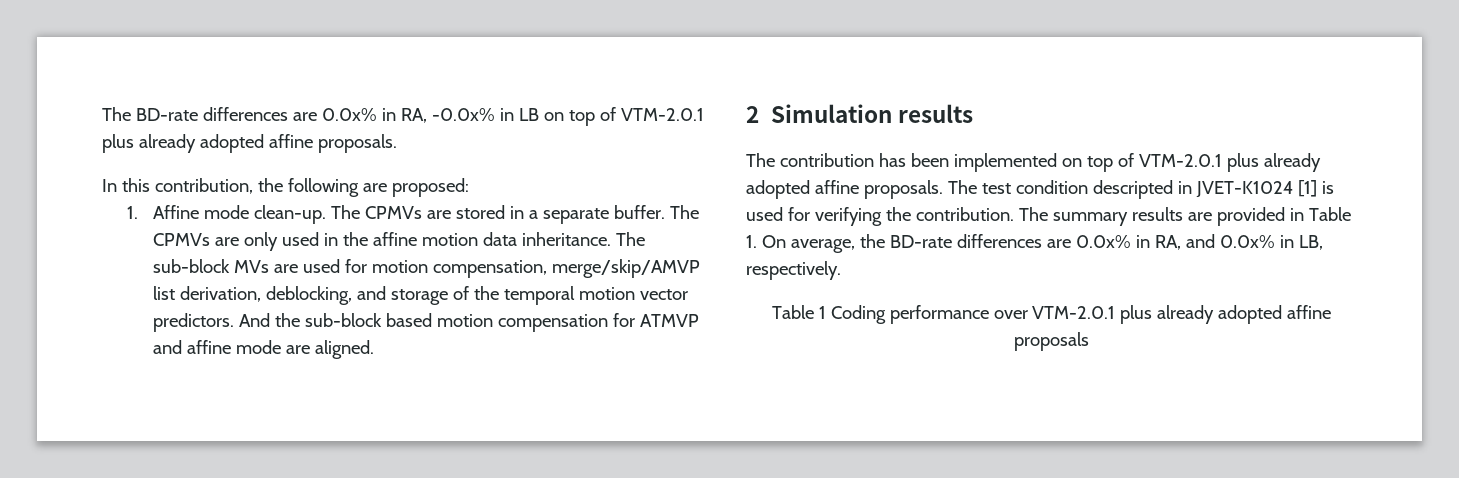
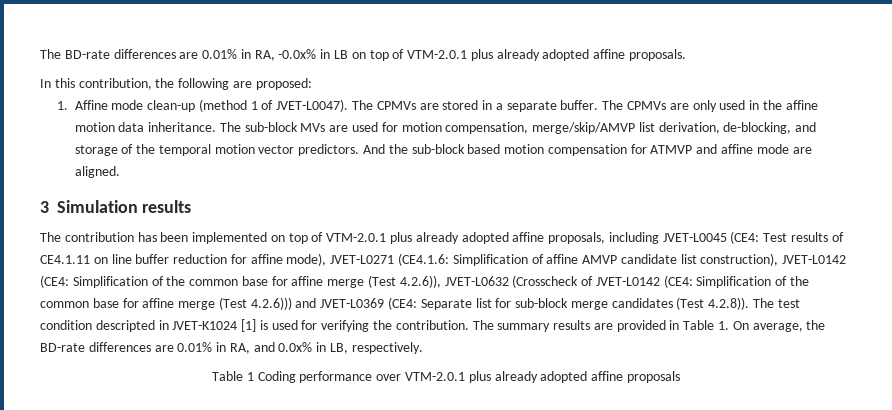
[321,108,377,121] 0.0x% -> [202,49,238,59] 0.01%
[253,205,326,224] clean-up. -> [147,99,349,112] clean-up (method 1 of JVET-L0047).
[265,286,352,305] deblocking, -> [723,122,792,134] de-blocking,
[746,106,759,123] 2 -> [40,201,49,213] 3
[863,180,943,199] proposals. -> [548,231,844,244] [40,253,847,266] [40,275,810,288] [40,297,750,310] proposals, including JVET-L0045 (CE4: Test results of CE4.1.11 on line buffer reduction for affine mode), JVET-L0271 (CE4.1.6: Simplification of affine AMVP candidate list construction), JVET-L0142 (CE4: Simplification of the common base for affine merge (Test 4.2.6)), JVET-L0632 (Crosscheck of JVET-L0142 (CE4: Simplification of the common base for affine merge (Test 4.2.6))) and JVET-L0369 (CE4: Separate list for sub-block merge candidates (Test 4.2.8)).
[1075,235,1131,248] 0.0x% -> [177,342,213,352] 0.01%

